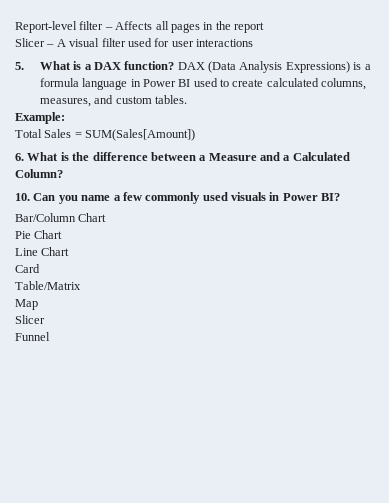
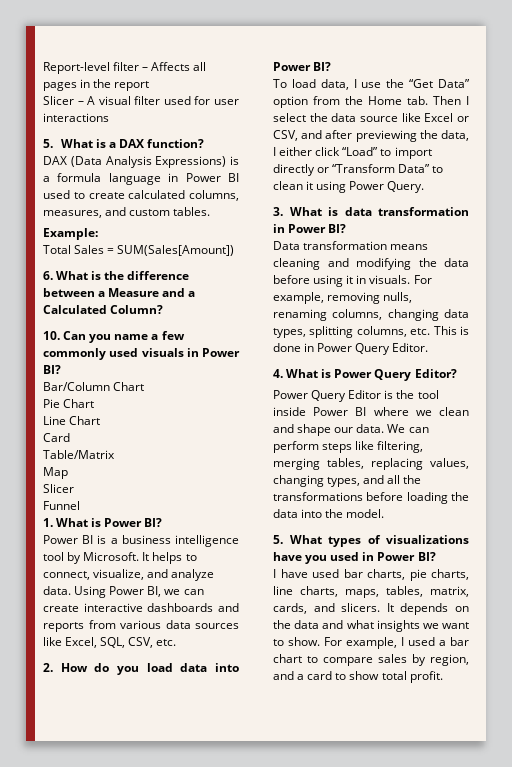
(175, 65) none -> (204, 143) //
(50, 336) none -> [43,518,163,527] [43,535,239,547] [43,552,197,564] [43,569,215,581] [43,586,204,598] [43,603,239,612] [43,620,239,632] [43,637,177,648] [43,663,239,675] [273,62,332,71] [273,79,470,90] [273,96,469,108] [273,113,469,122] [273,130,469,142] [273,147,432,159] [273,164,444,176] [273,181,425,193] [273,207,469,216] [273,224,347,233] [273,241,429,250] [273,258,469,270] [273,275,432,287] [273,292,413,304] [273,309,469,321] [273,326,469,338] [273,343,429,355] [273,369,457,381] [273,390,439,402] [273,407,469,416] [273,424,429,436] [273,441,424,453] [273,458,469,470] [273,475,422,487] [273,492,469,504] [273,509,385,518] [273,535,469,547] [273,552,436,564] [273,569,469,581] [273,586,469,598] [273,603,469,615] [273,620,469,632] [273,637,469,649] [273,654,469,666] [273,671,443,683] // 1. What is Power BI? // Power BI is a business intelligence tool by Microsoft. It helps to connect, visualize, and analyze data. Using Power BI, we can create interactive dashboards and reports from various data sources like Excel, SQL, CSV, etc. // 2. How do you load data into Power BI? // To load data, I use the “Get Data” option from the Home tab. Then I select the data source like Excel or CSV, and after previewing the data, I either click “Load” to import directly or “Transform Data” to clean it using Power Query. // 3. What is data transformation in Power BI? // Data transformation means cleaning and modifying the data before using it in visuals. For example, removing nulls, renaming columns, changing data types, splitting columns, etc. This is done in Power Query Editor. // 4. What is Power Query Editor? // Power Query Editor is the tool inside Power BI where we clean and shape our data. We can perform steps like filtering, merging tables, replacing values, changing types, and all the transformations before loading the data into the model. // 5. What types of visualizations have you used in Power BI? // I have used bar charts, pie charts, line charts, maps, tables, matrix, cards, and slicers. It depends on the data and what insights we want to show. For example, I used a bar chart to compare sales by region, and a card to show total profit.

